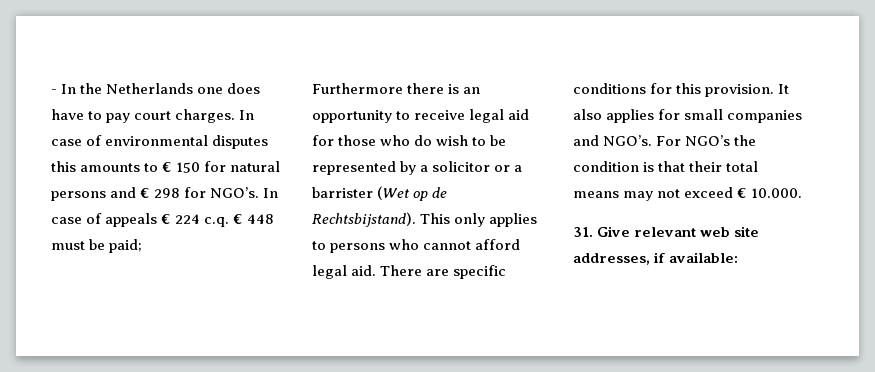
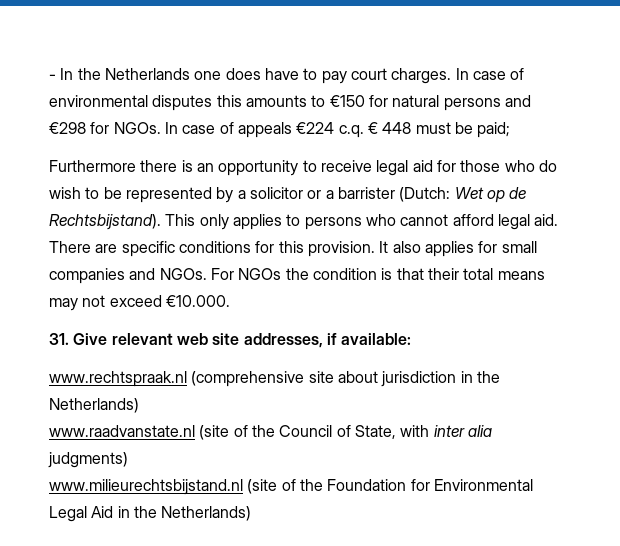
[162,162,201,173] € 150 -> [329,95,365,107] €150
[140,187,260,198] € 298 for NGO’s. -> [49,122,161,134] €298 for NGOs.
[161,214,201,224] € 224 -> [296,122,335,134] €224
[377,186,410,200] (Wet -> [399,187,484,202] (Dutch: Wet
[603,135,731,146] NGO’s. For NGO’s -> [159,268,282,280] NGOs. For NGOs
[737,188,803,198] € 10.000. -> [165,295,230,307] €10.000.
(739, 257) none -> [49,371,500,387] [49,398,139,413] [49,425,492,440] [48,452,128,468] [49,479,533,495] [49,506,252,522] // www.rechtspraak.nl (comprehensive site about jurisdiction in the Netherlands) // www.raadvanstate.nl (site of the Council of State, with inter alia judgments) // www.milieurechtsbijstand.nl (site of the Foundation for Environmental Legal Aid in the Netherlands)

